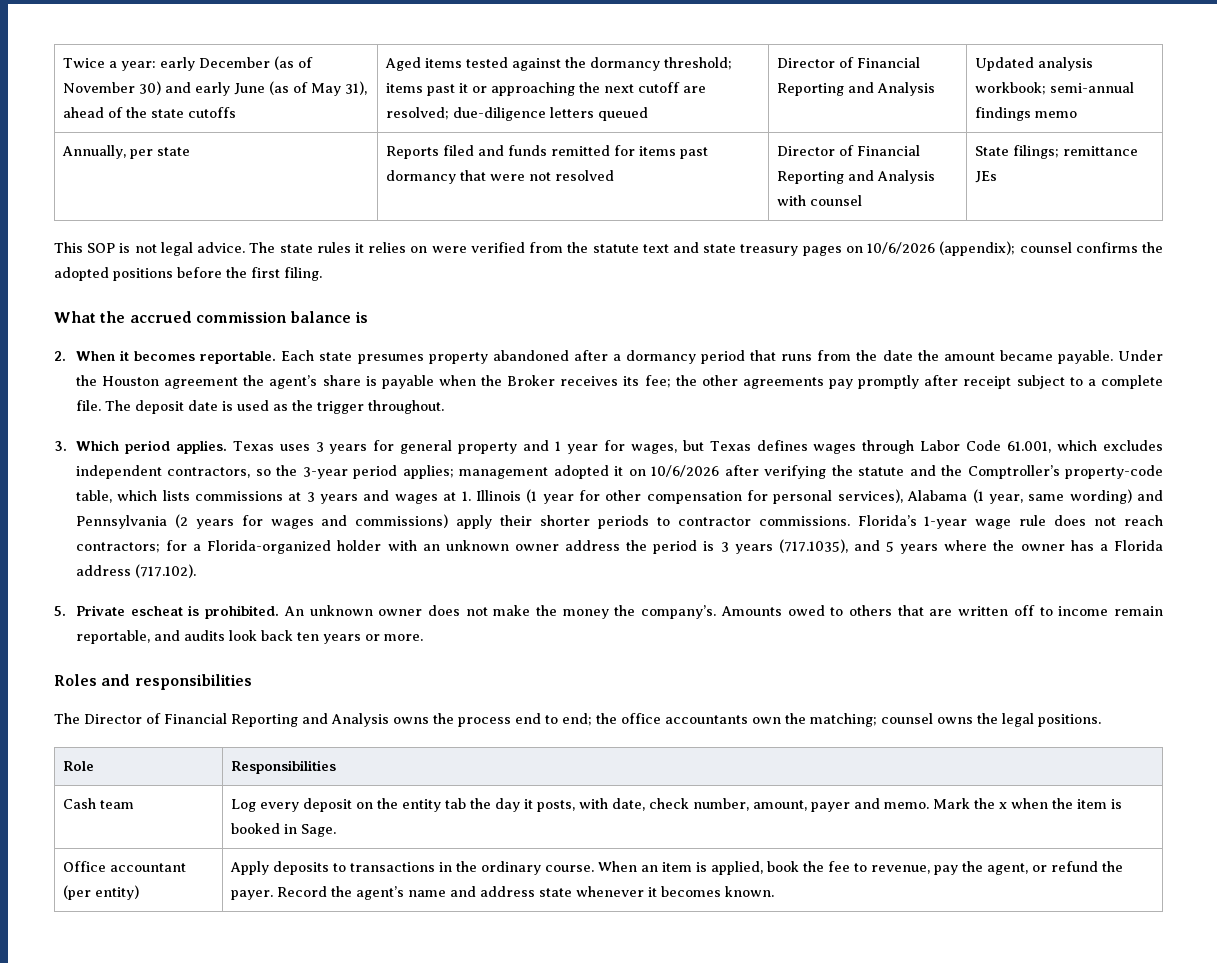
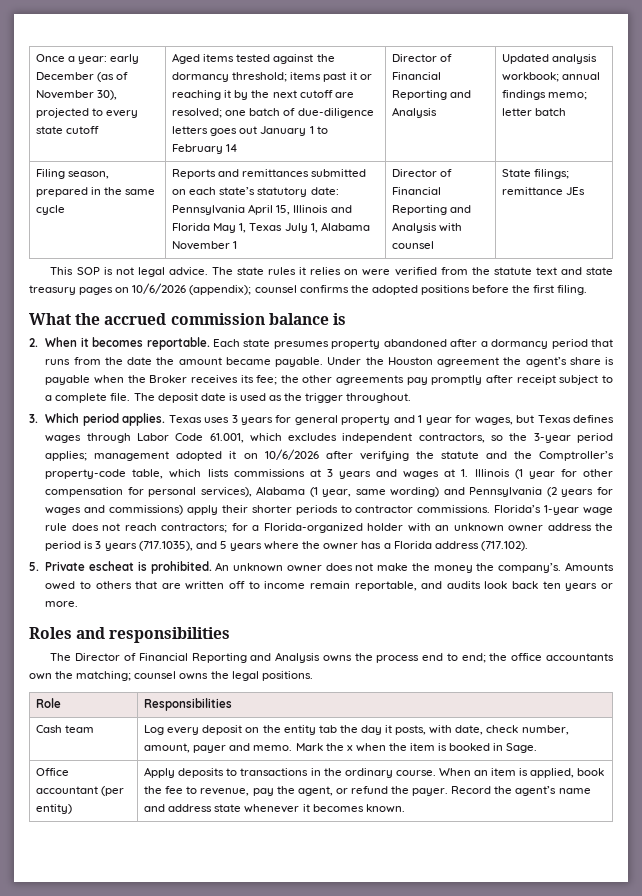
[62,58,105,68] Twice -> [36,54,66,62] Once
[138,81,367,96] [62,107,236,118] 30) and early June (as of May 31), ahead of the state cutoffs -> [97,90,118,100] [36,108,139,118] [36,126,100,134] 30), projected to every state cutoff
[490,82,575,96] approaching -> [172,90,249,100] reaching it by
[452,107,648,121] due-diligence letters queued -> [225,108,374,118] [172,126,328,136] [172,144,238,154] one batch of due-diligence letters goes out January 1 to February 14
[1049,82,1134,93] [974,107,1077,121] [61,145,190,159] [385,145,708,159] [385,170,614,184] semi-annual findings memo // Annually, per state | Reports filed and funds remitted for items past dormancy that were not resolved -> [562,72,601,80] [502,90,588,100] [502,108,567,116] [36,169,110,179] [36,187,156,197] [36,205,66,215] [172,169,367,179] [172,187,339,197] [172,204,352,215] [172,222,370,233] [172,241,238,250] annual findings memo; letter batch // Filing season, prepared in the same cycle | Reports and remittances submitted on each state’s statutory date: Pennsylvania April 15, Illinois and Florida May 1, Texas July 1, Alabama November 1

